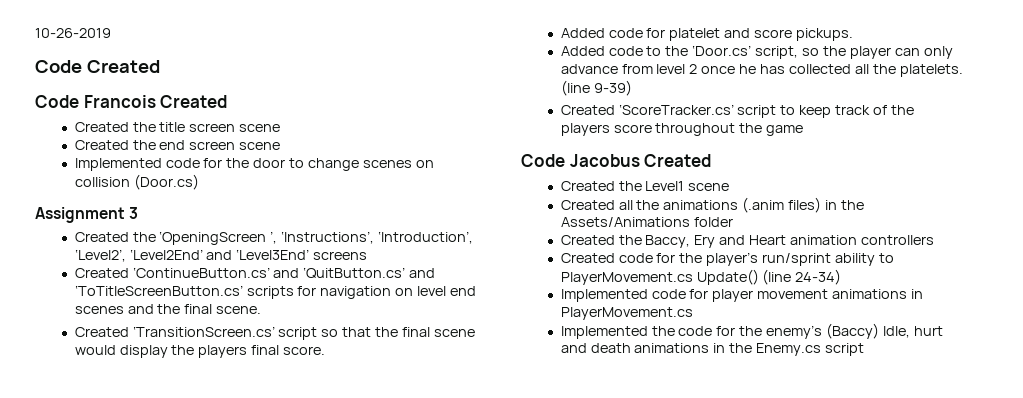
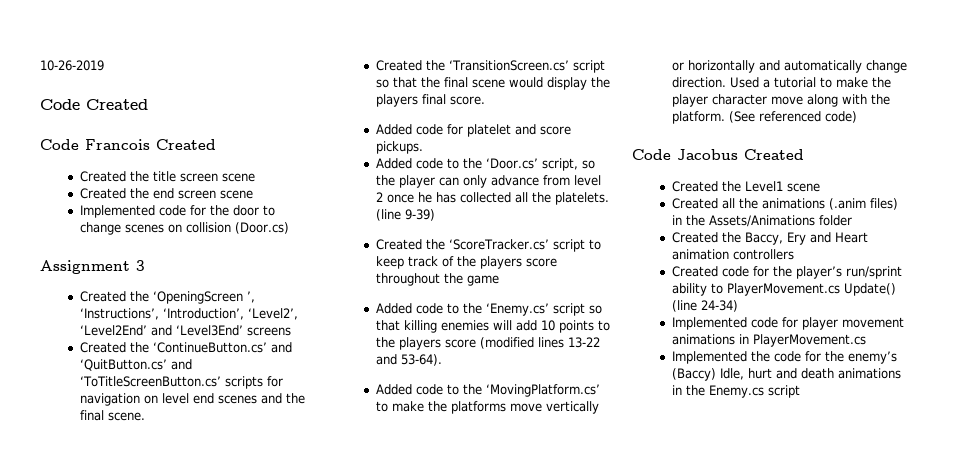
(129, 273) none -> [129,342,149,353] the
(129, 332) none -> [425,60,445,71] the
(615, 110) none -> [425,239,445,250] the
(804, 130) none -> [375,303,602,316] [375,320,610,333] [375,337,600,350] [375,354,442,366] [375,384,600,397] [375,401,599,414] [671,60,907,73] [671,77,891,88] [671,94,890,107] [671,111,857,124] // Added code to the ‘Enemy.cs’ script so that killing enemies will add 10 points to the players score (modified lines 13-22 and 53-64). // Added code to the ‘MovingPlatform.cs’ to make the platforms move vertically or horizontally and automatically change direction. Used a tutorial to make the player character move along with the platform. (See referenced code)

